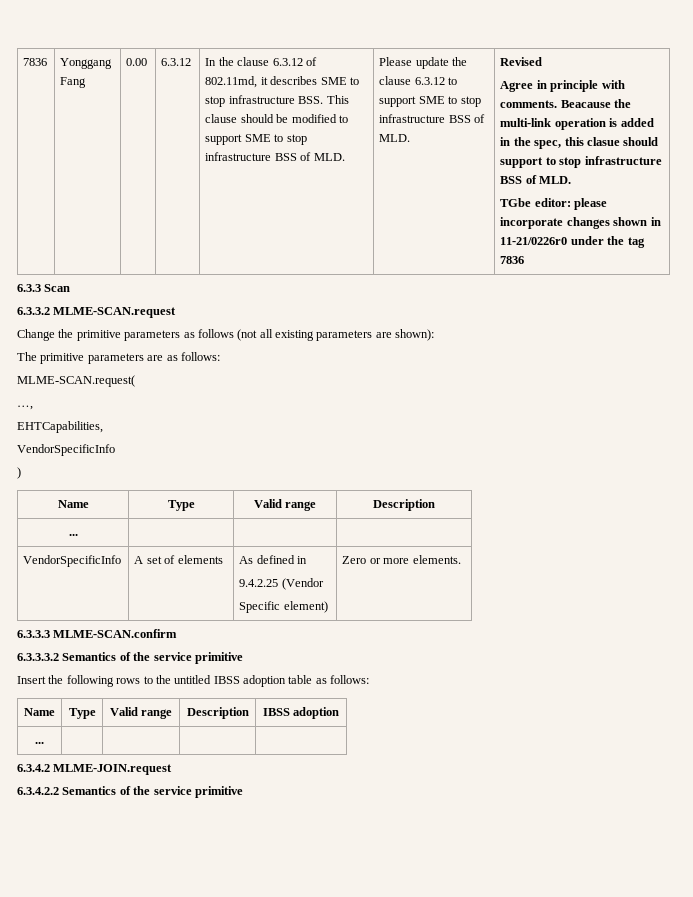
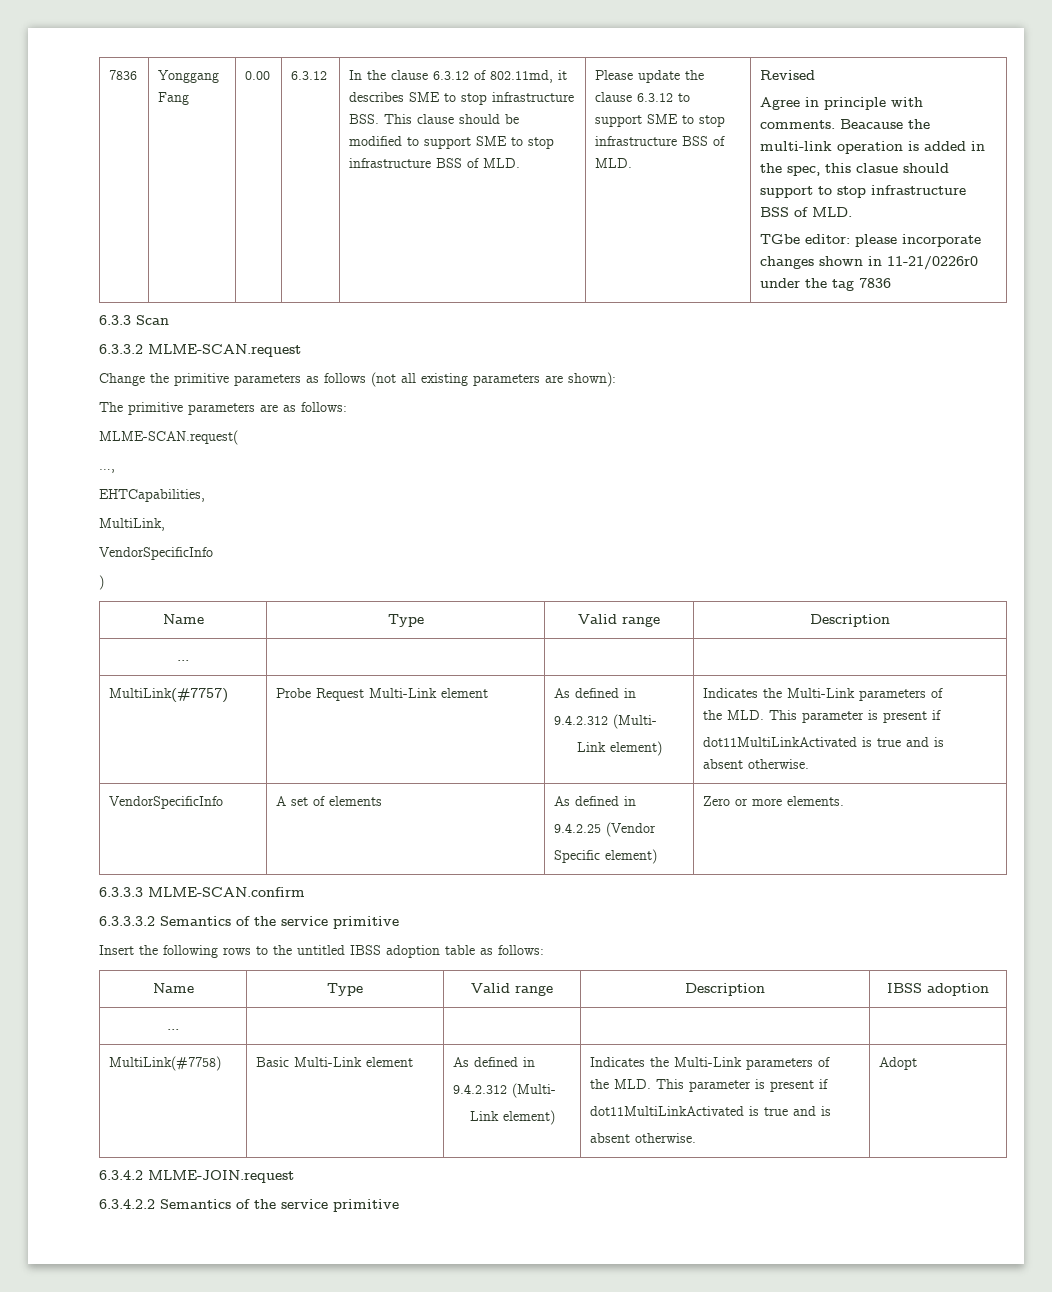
(103, 427) none -> [99,518,165,531] // MultiLink,
(78, 534) none -> [109,688,229,703] [276,688,489,701] [554,688,637,698] [554,714,658,729] [576,741,662,756] [703,688,944,701] [703,710,942,723] [703,737,945,747] [703,759,810,769] // MultiLink(#7757) | Probe Request Multi-Link element | As defined in // 9.4.2.312 (Multi- // Link element) | Indicates the Multi-Link parameters of // the MLD. This parameter is present if // dot11MultiLinkActivated is true and is // absent otherwise.
(44, 742) none -> [109,1056,222,1071] [256,1057,414,1067] [453,1057,536,1067] [453,1083,557,1098] [469,1110,555,1125] [590,1057,831,1070] [590,1079,829,1092] [590,1106,832,1116] [590,1133,697,1143] [879,1057,918,1070] // MultiLink(#7758) | Basic Multi-Link element | As defined in // 9.4.2.312 (Multi- // Link element) | Indicates the Multi-Link parameters of // the MLD. This parameter is present if // dot11MultiLinkActivated is true and is // absent otherwise. | Adopt

